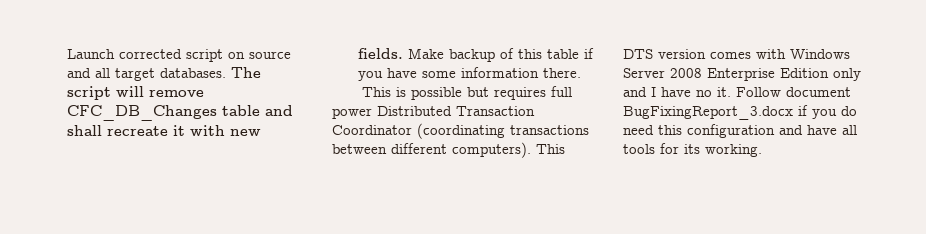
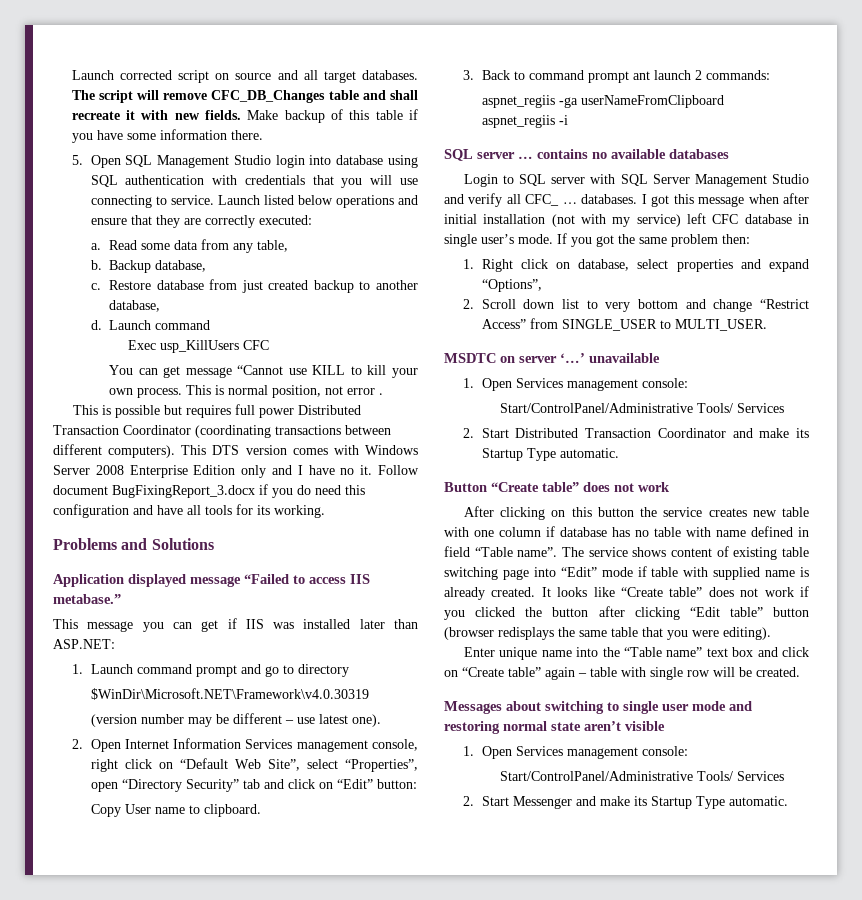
(581, 73) none -> [71,155,418,168] [90,175,418,188] [90,195,418,208] [90,215,312,228] [90,239,289,253] [90,260,207,273] [90,279,419,293] [109,300,161,312] [90,320,211,330] [128,340,270,353] [109,365,419,378] [109,385,384,398] // 5. Open SQL Management Studio login into database using SQL authentication with credentials that you will use connecting to service. Launch listed below operations and ensure that they are correctly executed: // a. Read some data from any table, // b. Backup database, // c. Restore database from just created backup to another database, // d. Launch command // Exec usp_KillUsers CFC // You can get message “Cannot use KILL to kill your own process. This is normal position, not error .
(762, 150) none -> [53,538,214,550] [53,574,370,587] [53,594,121,604] [53,618,419,632] [53,639,115,649] [71,664,349,677] [90,688,369,700] [90,713,381,727] [71,738,418,752] [90,758,418,772] [90,779,417,792] [90,804,261,817] [462,70,770,83] [481,95,724,108] [481,115,568,128] [444,149,729,161] [463,174,809,187] [444,193,809,207] [444,213,809,227] [444,233,750,247] [462,259,809,272] [481,279,542,292] [462,299,809,312] [481,318,767,331] [444,353,660,363] [462,378,688,391] [500,403,785,413] [462,428,809,438] [481,448,619,461] [444,482,670,492] [463,506,809,520] [444,526,809,537] [444,546,809,560] [444,566,809,580] [444,586,809,600] [444,606,809,620] [444,627,771,640] [463,647,809,660] [444,667,800,680] [444,701,752,714] [444,721,665,734] [462,746,688,759] [500,771,785,781] [462,796,788,809] // Problems and Solutions // Application displayed message “Failed to access IIS metabase.” // This message you can get if IIS was installed later than ASP.NET: // 1. Launch command prompt and go to directory // $WinDir\Microsoft.NET\Framework\v4.0.30319 // (version number may be different – use latest one). // 2. Open Internet Information Services management console, right click on “Default Web Site”, select “Properties”, open “Directory Security” tab and click on “Edit” button: // Copy User name to clipboard. // 3. Back to command prompt ant launch 2 commands: // aspnet_regiis -ga userNameFromClipboard // aspnet_regiis -i // SQL server … contains no available databases // Login to SQL server with SQL Server Management Studio and verify all CFC_ … databases. I got this message when after initial installation (not with my service) left CFC database in single user’s mode. If you got the same problem then: // 1. Right click on database, select properties and expand “Options”, // 2. Scroll down list to very bottom and change “Restrict Access” from SINGLE_USER to MULTI_USER. // MSDTC on server ‘…’ unavailable // 1. Open Services management console: // Start/ControlPanel/Administrative Tools/ Services // 2. Start Distributed Transaction Coordinator and make its Startup Type automatic. // Button “Create table” does not work // After clicking on this button the service creates new table with one column if database has no table with name defined in field “Table name”. The service shows content of existing table switching page into “Edit” mode if table with supplied name is already created. It looks like “Create table” does not work if you clicked the button after clicking “Edit table” button (browser redisplays the same table that you were editing). // Enter unique name into the “Table name” text box and click on “Create table” again – table with single row will be created. // Messages about switching to single user mode and restoring normal state aren’t visible // 1. Open Services management console: // Start/ControlPanel/Administrative Tools/ Services // 2. Start Messenger and make its Startup Type automatic.

